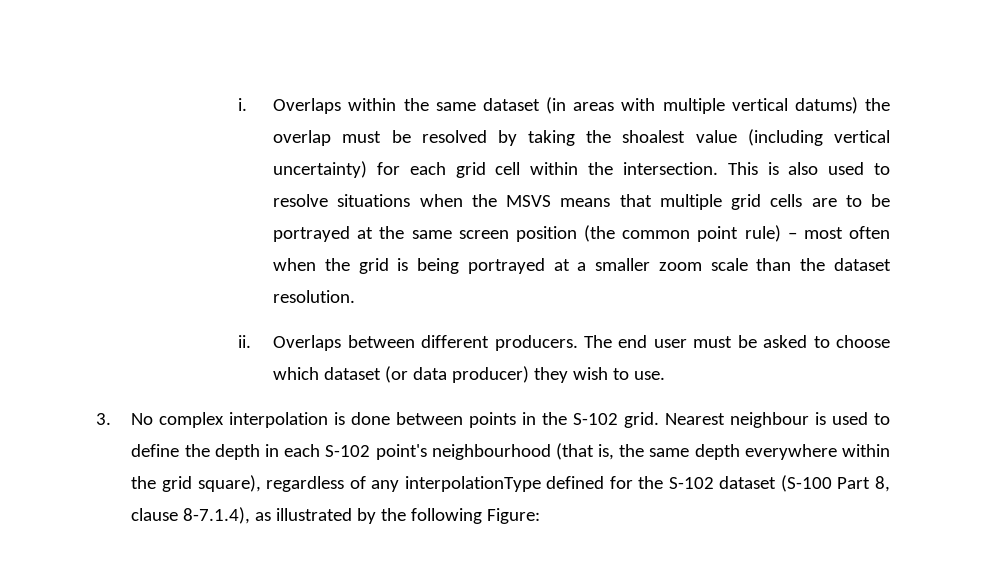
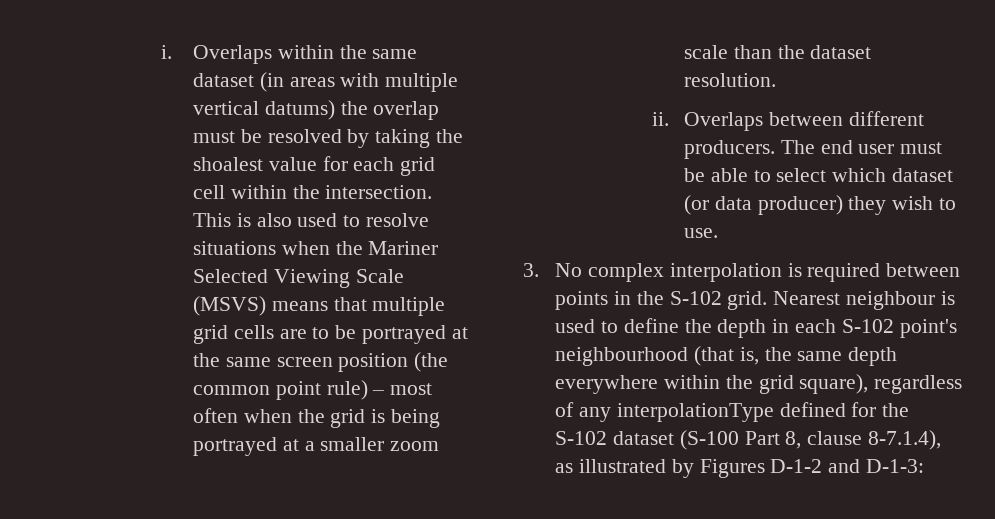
[747,129,890,146] [273,161,368,178] (including vertical uncertainty) -> (317, 164) none
[506,195,552,207] MSVS -> [368,241,439,255] [192,269,404,288] [192,296,266,316] Mariner Selected Viewing Scale (MSVS)
[763,335,891,348] asked to choose -> [710,168,827,182] able to select
[351,412,391,425] done -> [807,263,881,282] required
[381,508,541,524] the following Figure: -> [699,459,925,478] Figures D-1-2 and D-1-3:

